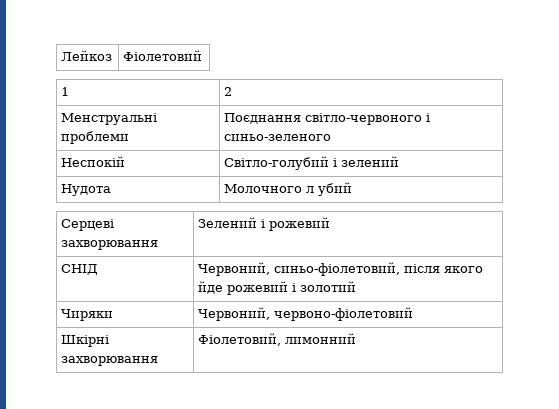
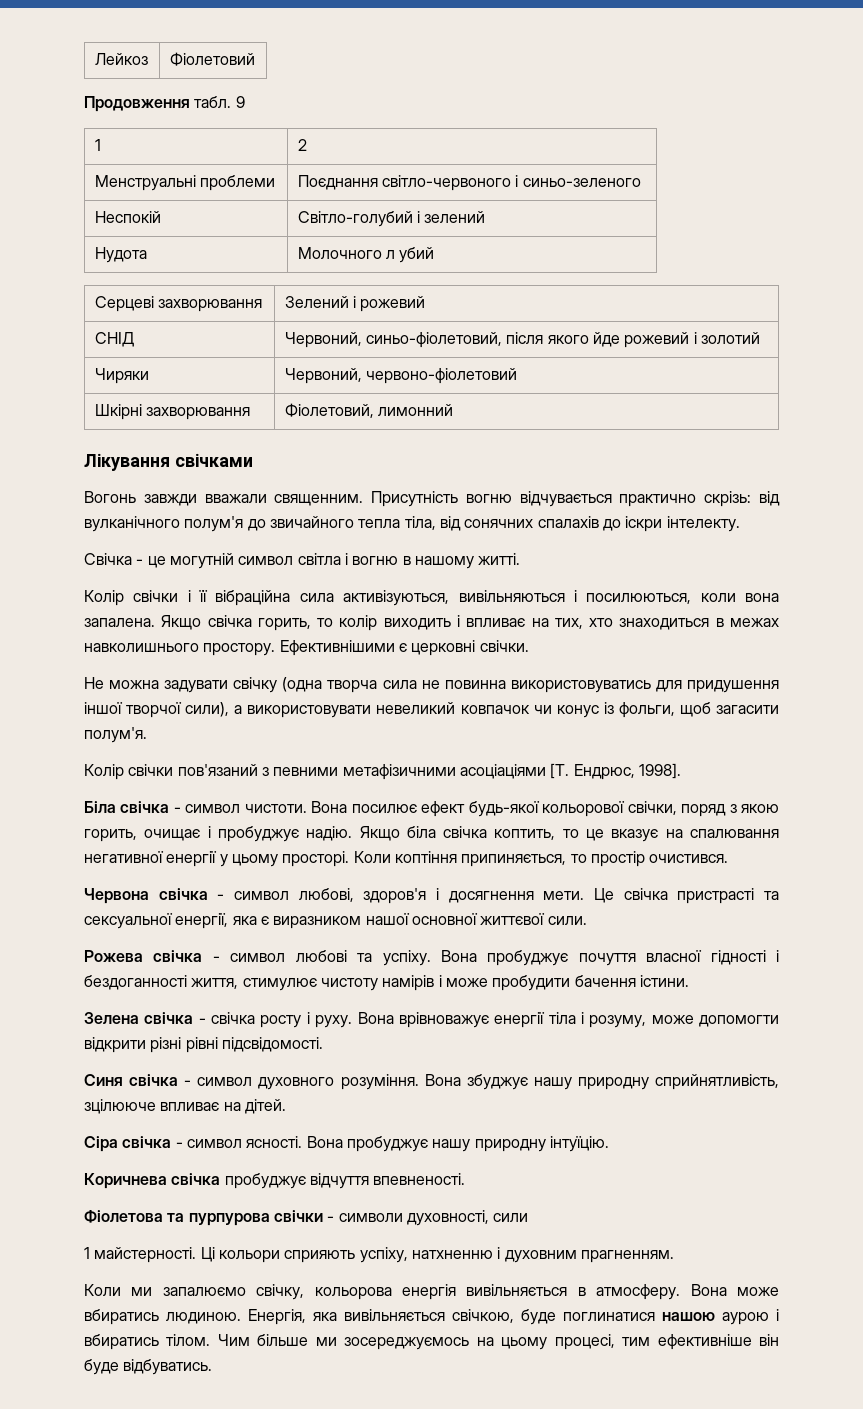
(203, 55) none -> [84,96,245,112] // Продовження табл. 9
(357, 338) none -> [84,453,253,471] [84,491,781,507] [84,516,740,532] [84,553,521,569] [84,590,780,606] [84,615,780,631] [84,640,529,656] [84,677,779,693] [84,702,780,718] [84,727,147,743] [84,763,681,780] [84,801,779,817] [84,826,779,842] [84,851,729,867] [84,888,779,904] [84,913,587,929] [84,950,779,966] [84,975,689,991] [84,1012,779,1028] [84,1037,323,1053] [84,1074,780,1090] [84,1099,286,1114] [84,1136,609,1152] [84,1173,466,1189] [84,1210,529,1226] [84,1247,674,1263] [84,1284,780,1300] [84,1309,779,1325] [84,1334,780,1350] [84,1359,213,1375] // Лікування свічками // Вогонь завжди вважали священним. Присутність вогню відчувається практично скрізь: від вулканічного полум'я до звичайного тепла тіла, від сонячних спалахів до іскри інтелекту. // Свічка - це могутній символ світла і вогню в нашому житті. // Колір свічки і її вібраційна сила активізуються, вивільняються і посилюються, коли вона запалена. Якщо свічка горить, то колір виходить і впливає на тих, хто знаходиться в межах навколишнього простору. Ефективнішими є церковні свічки. // Не можна задувати свічку (одна творча сила не повинна використовуватись для придушення іншої творчої сили), а використовувати невеликий ковпачок чи конус із фольги, щоб загасити полум'я. // Колір свічки пов'язаний з певними метафізичними асоціаціями [Т. Ендрюс, 1998]. // Біла свічка - символ чистоти. Вона посилює ефект будь-якої кольорової свічки, поряд з якою горить, очищає і пробуджує надію. Якщо біла свічка коптить, то це вказує на спалювання негативної енергії у цьому просторі. Коли коптіння припиняється, то простір очистився. // Червона свічка - символ любові, здоров'я і досягнення мети. Це свічка пристрасті та сексуальної енергії, яка є виразником нашої основної життєвої сили. // Рожева свічка - символ любові та успіху. Вона пробуджує почуття власної гідності і бездоганності життя, стимулює чистоту намірів і може пробудити бачення істини. // Зелена свічка - свічка росту і руху. Вона врівноважує енергії тіла і розуму, може допомогти відкрити різні рівні підсвідомості. // Синя свічка - символ духовного розуміння. Вона збуджує нашу природну сприйнятливість, зцілююче впливає на дітей. // Сіра свічка - символ ясності. Вона пробуджує нашу природну інтуїцію. // Коричнева свічка пробуджує відчуття впевненості. // Фіолетова та пурпурова свічки - символи духовності, сили // 1 майстерності. Ці кольори сприяють успіху, натхненню і духовним прагненням. // Коли ми запалюємо свічку, кольорова енергія вивільняється в атмосферу. Вона може вбиратись людиною. Енергія, яка вивільняється свічкою, буде поглинатися нашою аурою і вбиратись тілом. Чим більше ми зосереджуємось на цьому процесі, тим ефективніше він буде відбуватись.

